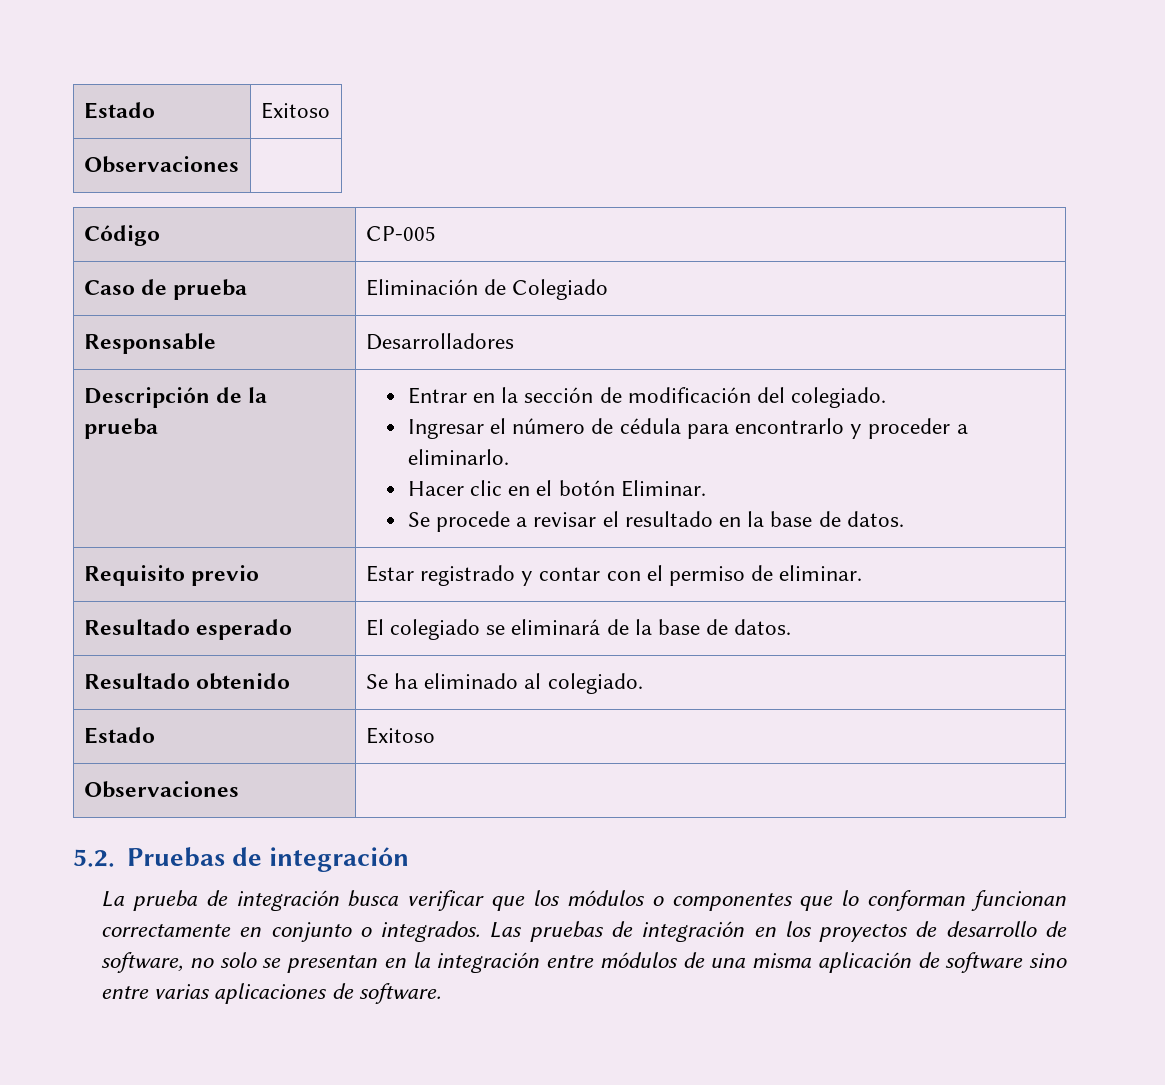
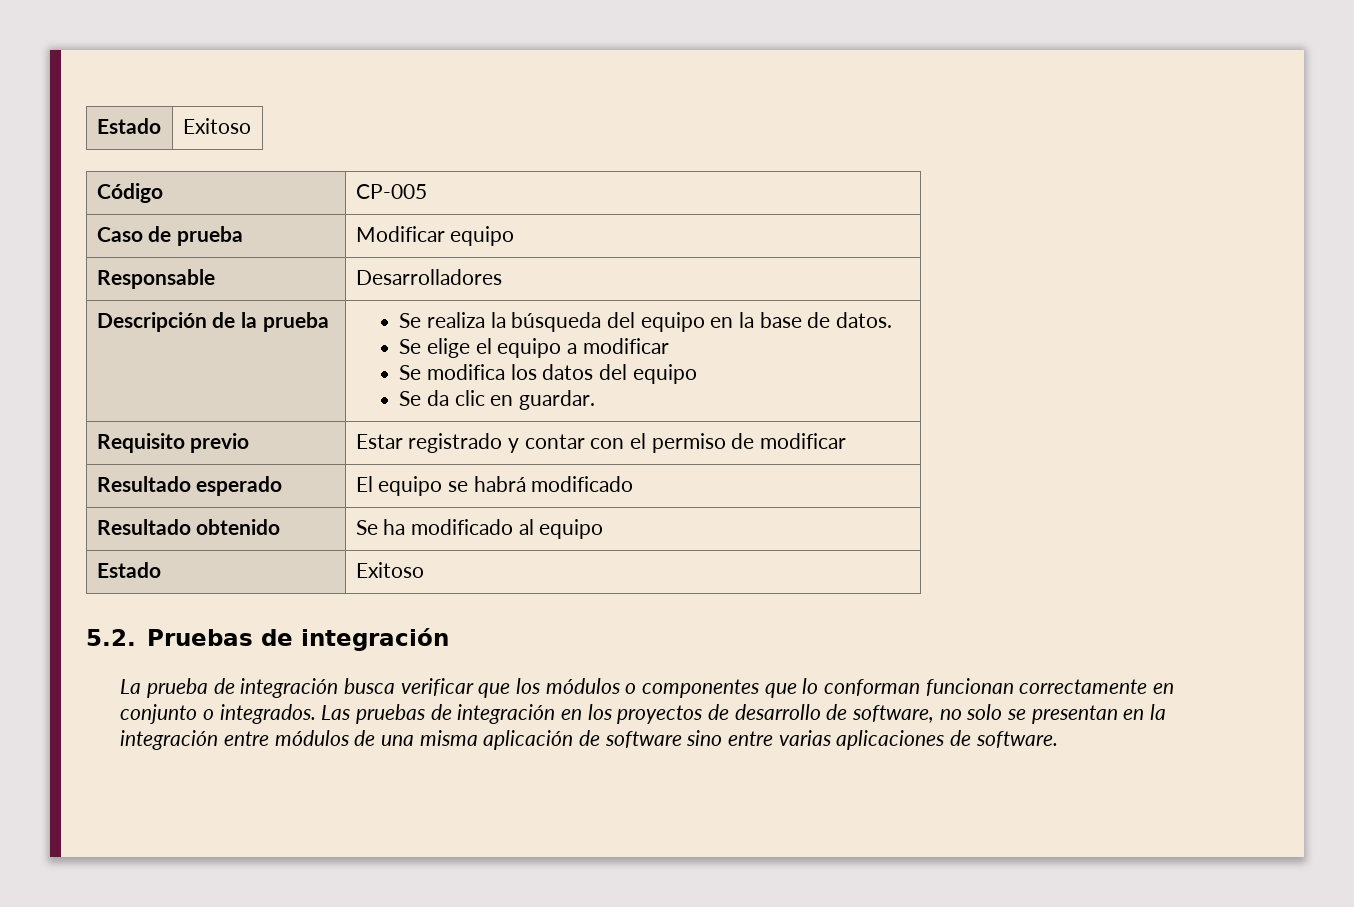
[83,102,155,119] [260,102,330,119] [83,156,239,173] Estado | Exitoso // Observaciones | -> [96,118,161,134] [182,118,251,134] Estado | Exitoso
[365,279,609,300] Eliminación de Colegiado -> [355,226,515,246] Modificar equipo
[407,387,887,408] [407,418,968,439] [407,449,509,465] [407,480,706,497] [407,511,713,532] Entrar en la sección de modificación del colegiado. // Ingresar el número de cédula para encontrarlo y proceder a eliminarlo. // Hacer clic en el botón Eliminar. // Se procede a revisar el resultado -> [399,312,705,332] Se realiza la búsqueda del equipo
(904, 519) none -> [399,338,669,358] [399,364,697,384] [399,390,596,410] // Se elige el equipo a modificar // Se modifica los datos del equipo // Se da clic en guardar.
[779,565,863,581] eliminar. -> [760,433,847,449] modificar
[389,619,792,640] colegiado se eliminará de la base de datos. -> [378,476,634,496] equipo se habrá modificado
[424,673,643,694] [83,727,155,744] [365,727,435,744] [83,781,239,798] eliminado al colegiado. // Estado | Exitoso // Observaciones | -> [411,519,604,539] [96,562,161,578] [355,562,424,578] modificado al equipo // Estado | Exitoso

